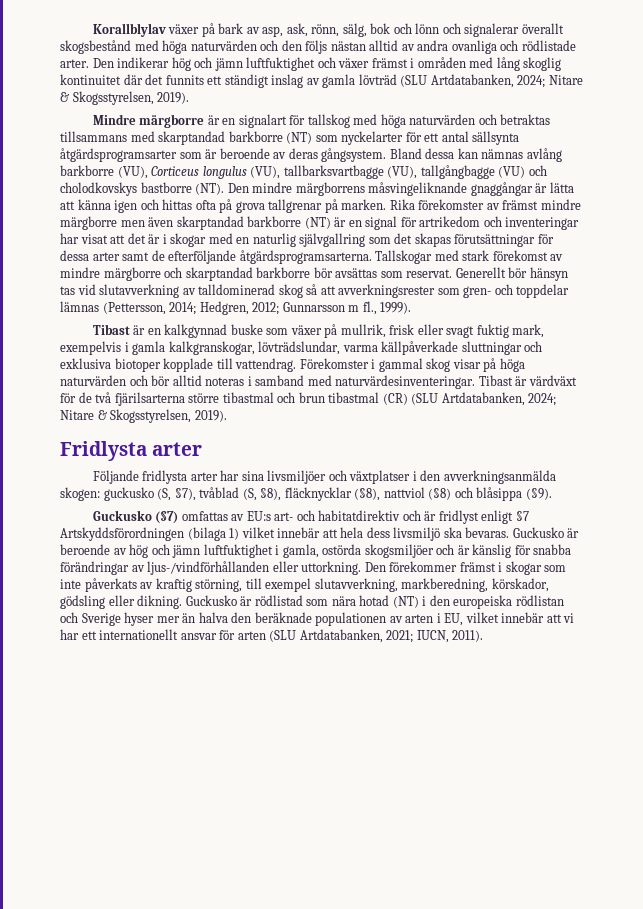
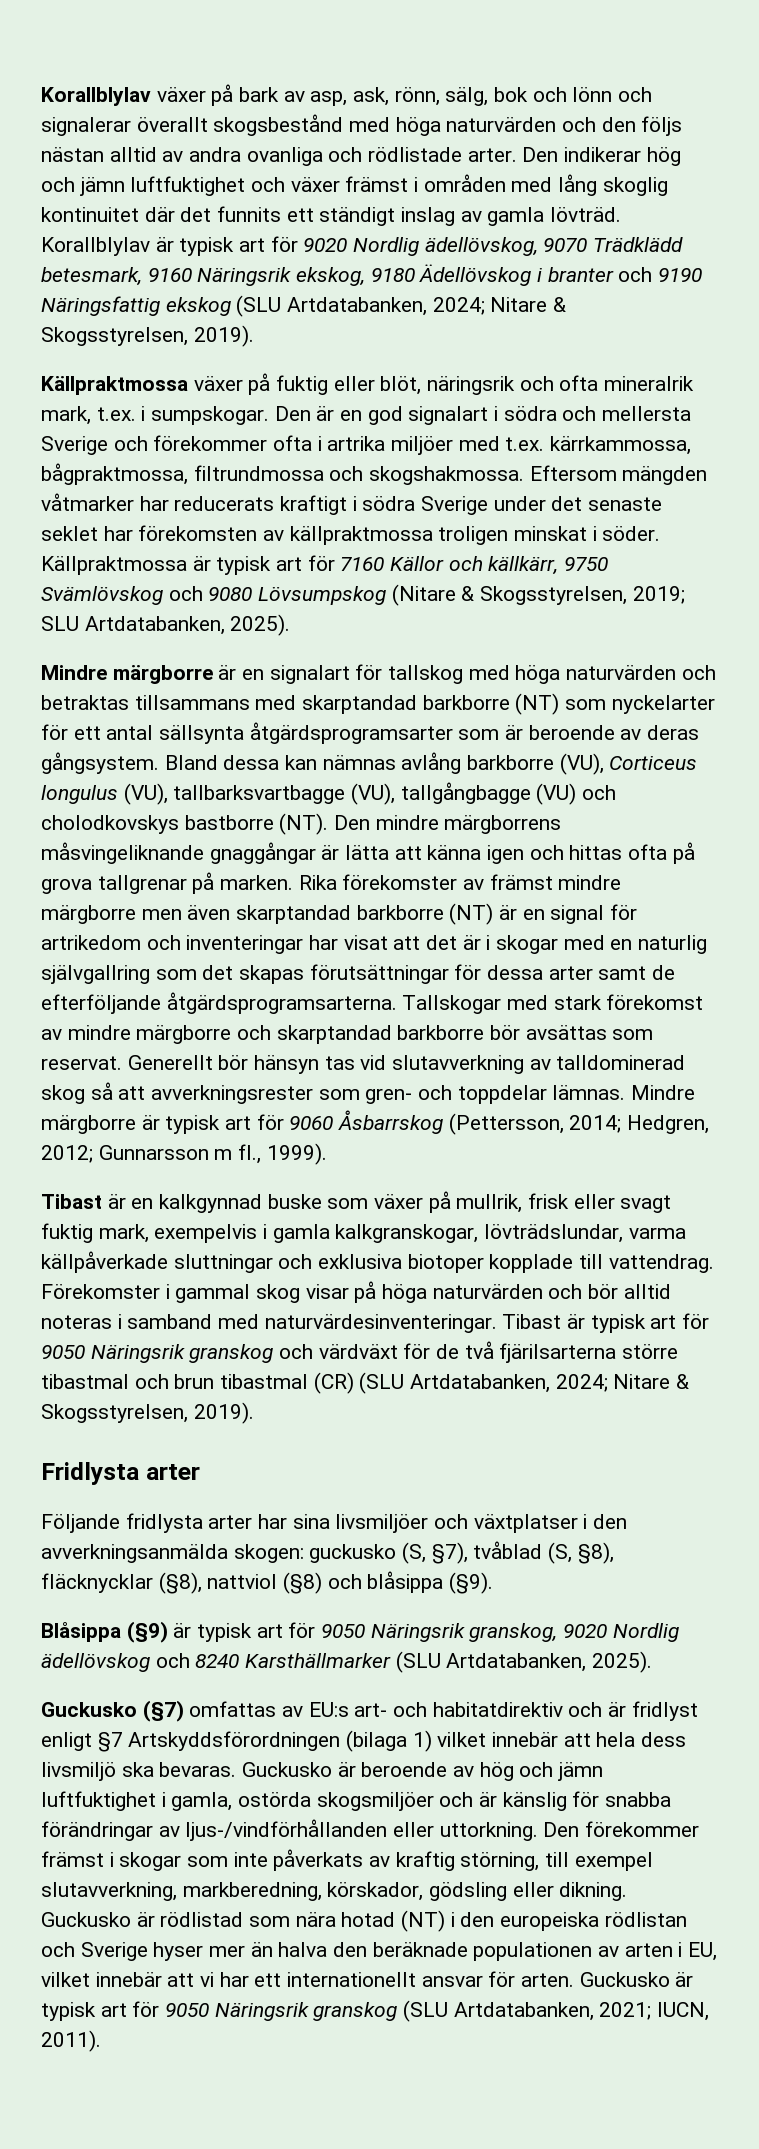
[358,74,583,88] [60,91,190,105] lövträd (SLU Artdatabanken, 2024; Nitare & Skogsstyrelsen, 2019). -> [550,207,622,222] [41,236,684,256] [41,264,703,286] [41,295,567,317] [41,325,254,347] [41,373,695,395] [41,406,692,425] [41,435,692,455] [41,463,708,485] [41,493,663,515] [41,525,661,545] [41,555,609,575] [41,584,685,606] [41,614,291,636] lövträd. Korallblylav är typisk art för 9020 Nordlig ädellövskog, 9070 Trädklädd betesmark, 9160 Näringsrik ekskog, 9180 Ädellövskog i branter och 9190 Näringsfattig ekskog (SLU Artdatabanken, 2024; Nitare & Skogsstyrelsen, 2019). // Källpraktmossa växer på fuktig eller blöt, näringsrik och ofta mineralrik mark, t.ex. i sumpskogar. Den är en god signalart i södra och mellersta Sverige och förekommer ofta i artrika miljöer med t.ex. kärrkammossa, bågpraktmossa, filtrundmossa och skogshakmossa. Eftersom mängden våtmarker har reducerats kraftigt i södra Sverige under det senaste seklet har förekomsten av källpraktmossa troligen minskat i söder. Källpraktmossa är typisk art för 7160 Källor och källkärr, 9750 Svämlövskog och 9080 Lövsumpskog (Nitare & Skogsstyrelsen, 2019; SLU Artdatabanken, 2025).
[60,301,99,312] lämnas -> [552,1085,696,1100] [41,1110,444,1134] lämnas. Mindre märgborre är typisk art för 9060 Åsbarrskog
(528, 381) none -> [590,1313,710,1333] [41,1344,314,1363] typisk art för 9050 Näringsrik granskog och
(552, 494) none -> [41,1621,679,1643] [41,1651,653,1673] // Blåsippa (§9) är typisk art för 9050 Näringsrik granskog, 9020 Nordlig ädellövskog och 8240 Karsthällmarker (SLU Artdatabanken, 2025).
[237,631,266,640] arten -> [521,1972,694,1987] [41,2001,398,2021] arten. Guckusko är typisk art för 9050 Näringsrik granskog

